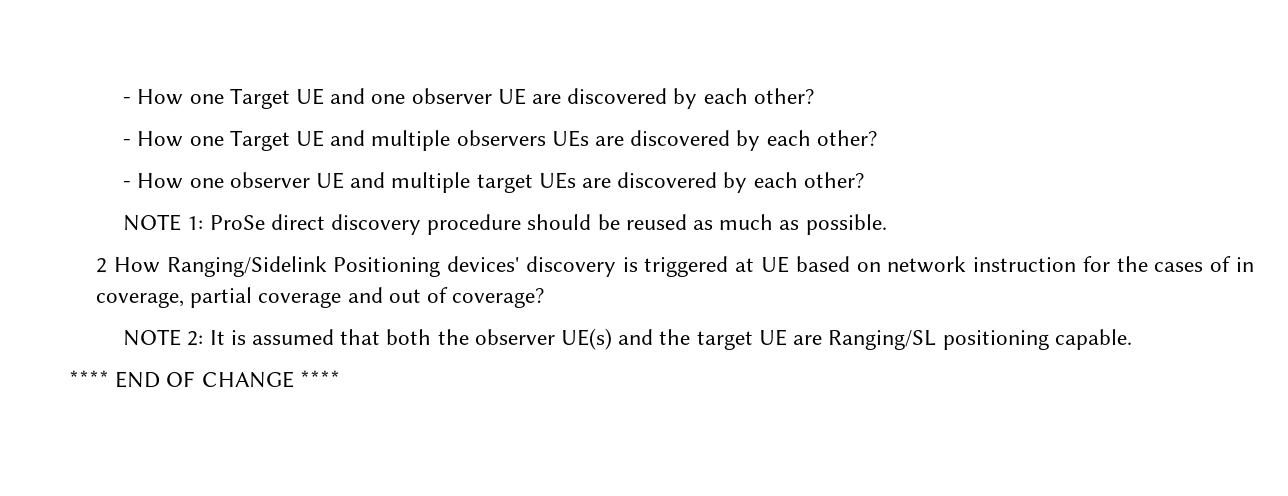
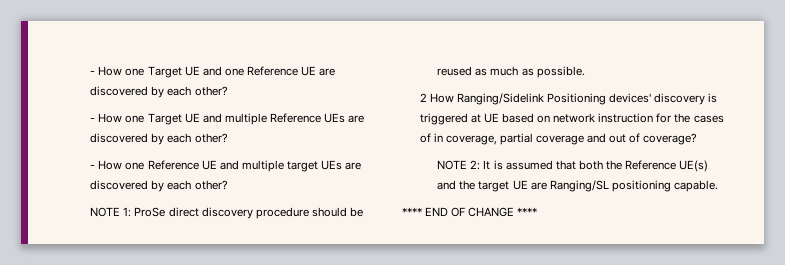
[411,88,492,104] observer -> [246,66,298,76] Reference
[456,130,546,146] observers -> [269,113,321,123] Reference
[229,172,310,188] observer -> [147,160,199,170] Reference
[474,329,555,345] observer -> [625,160,677,170] Reference

